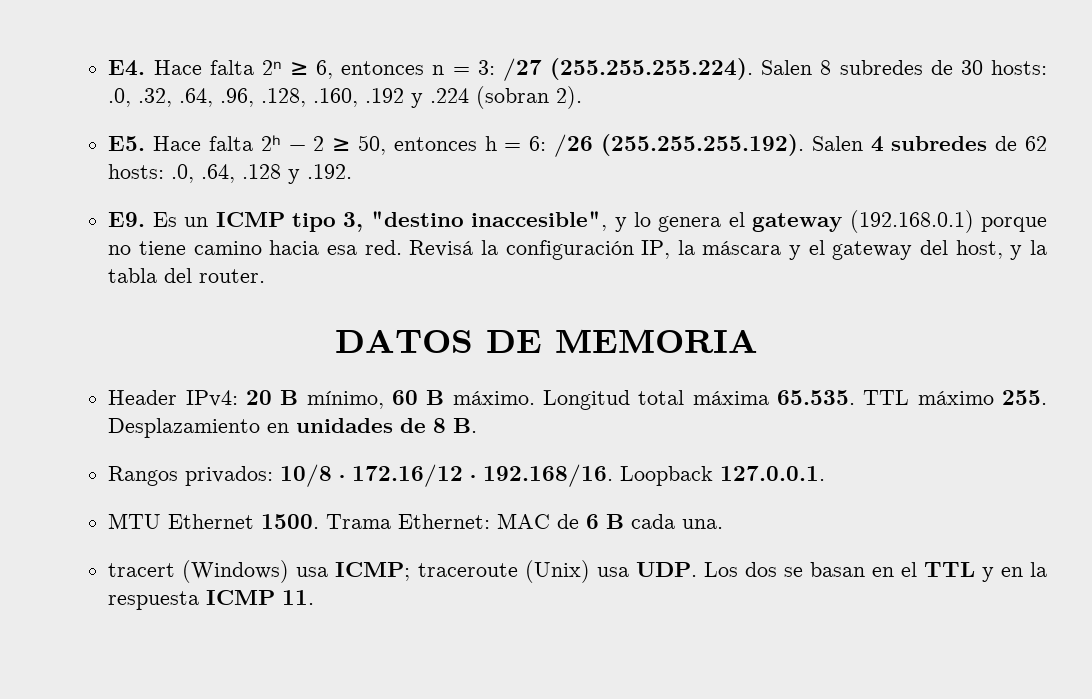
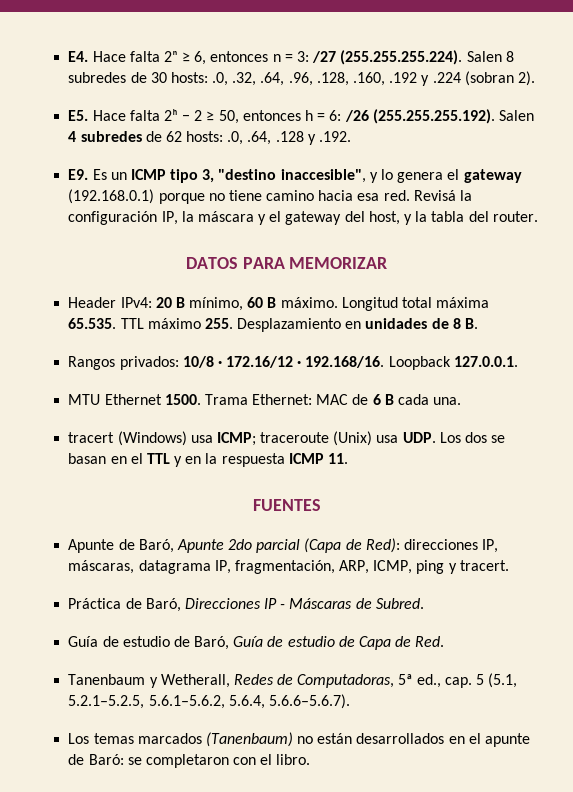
[485,329,758,353] DE MEMORIA -> [242,257,388,269] PARA MEMORIZAR
(315, 597) none -> [252,499,321,511] [68,538,499,553] [68,560,509,574] [68,598,424,612] [68,636,445,650] [68,673,518,688] [68,694,350,709] [68,732,531,747] [68,754,311,768] // FUENTES // Apunte de Baró, Apunte 2do parcial (Capa de Red): direcciones IP, máscaras, datagrama IP, fragmentación, ARP, ICMP, ping y tracert. // Práctica de Baró, Direcciones IP - Máscaras de Subred. // Guía de estudio de Baró, Guía de estudio de Capa de Red. // Tanenbaum y Wetherall, Redes de Computadoras, 5ª ed., cap. 5 (5.1, 5.2.1–5.2.5, 5.6.1–5.6.2, 5.6.4, 5.6.6–5.6.7). // Los temas marcados (Tanenbaum) no están desarrollados en el apunte de Baró: se completaron con el libro.

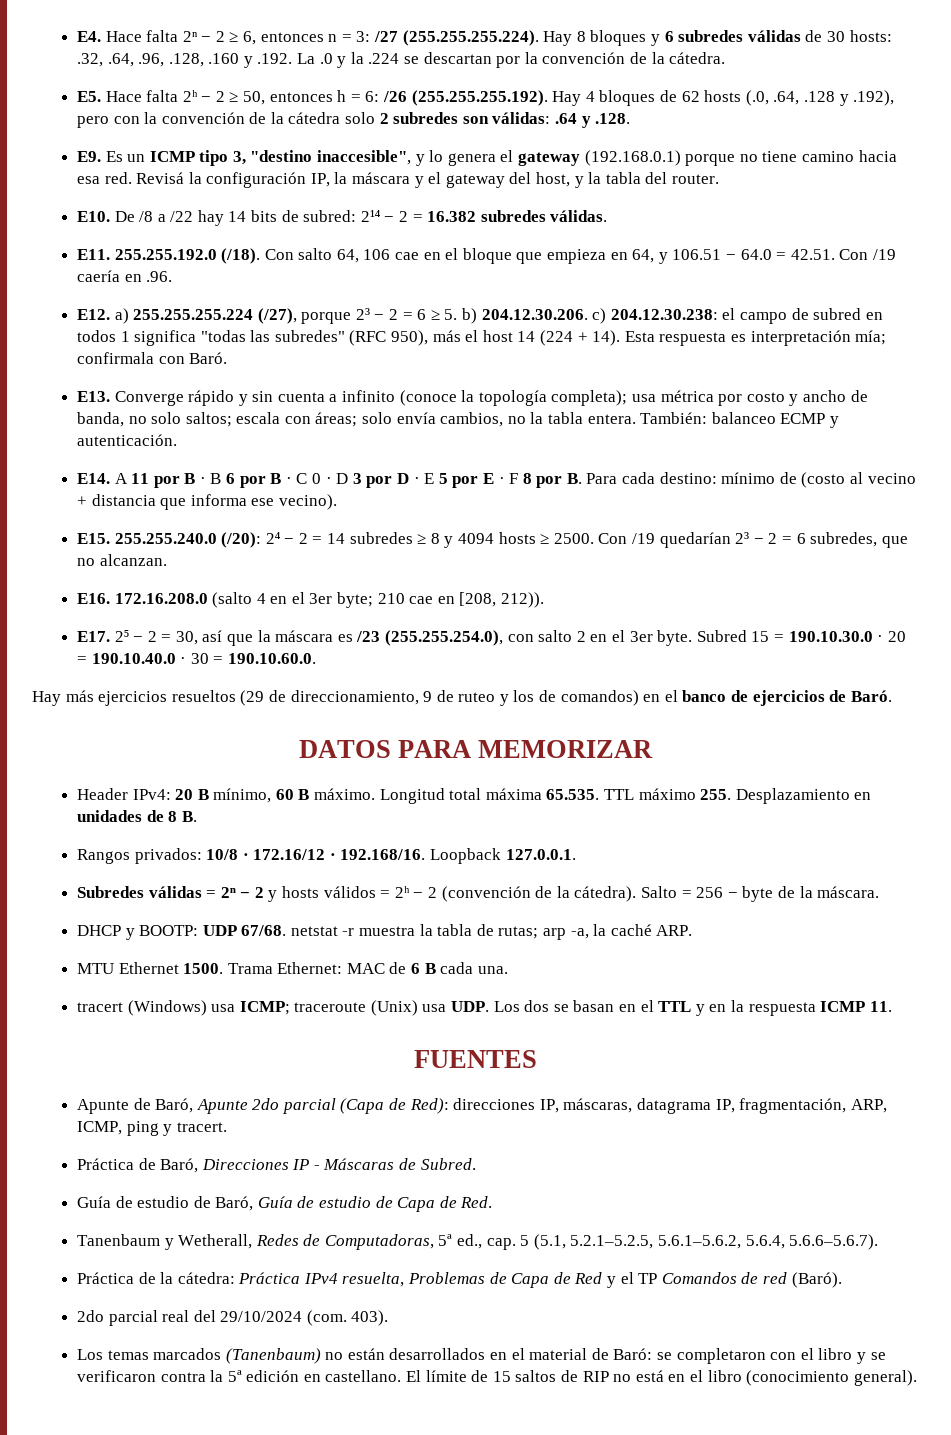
(178, 56) none -> [201,31,225,42] − 2
[466,51,514,62] [68,72,127,83] Salen 8 subredes -> [543,30,801,46] Hay 8 bloques y 6 subredes válidas
[212,72,229,86] .0, -> (892, 36) none
[353,71,535,86] .160, .192 y .224 (sobran 2). -> [208,52,726,68] .160 y .192. La .0 y la .224 se descartan por la convención de la cátedra.
[498,110,534,121] [68,131,352,145] Salen 4 subredes de 62 hosts: .0, .64, .128 y .192. -> [552,90,895,106] [76,112,631,128] Hay 4 bloques de 62 hosts (.0, .64, .128 y .192), pero con la convención de la cátedra solo 2 subredes son válidas: .64 y .128.
(538, 216) none -> [76,210,608,226] [76,248,896,264] [76,270,173,282] [76,308,883,324] [76,330,887,346] [76,352,228,364] [76,390,868,406] [76,412,839,428] [76,434,177,446] [76,472,916,488] [76,494,337,510] [76,532,908,548] [76,554,167,566] [76,592,545,608] [76,630,906,646] [76,653,316,664] [32,690,892,706] // E10. De /8 a /22 hay 14 bits de subred: 2¹⁴ − 2 = 16.382 subredes válidas. // E11. 255.255.192.0 (/18). Con salto 64, 106 cae en el bloque que empieza en 64, y 106.51 − 64.0 = 42.51. Con /19 caería en .96. // E12. a) 255.255.255.224 (/27), porque 2³ − 2 = 6 ≥ 5. b) 204.12.30.206. c) 204.12.30.238: el campo de subred en todos 1 significa "todas las subredes" (RFC 950), más el host 14 (224 + 14). Esta respuesta es interpretación mía; confirmala con Baró. // E13. Converge rápido y sin cuenta a infinito (conoce la topología completa); usa métrica por costo y ancho de banda, no solo saltos; escala con áreas; solo envía cambios, no la tabla entera. También: balanceo ECMP y autenticación. // E14. A 11 por B · B 6 por B · C 0 · D 3 por D · E 5 por E · F 8 por B. Para cada destino: mínimo de (costo al vecino + distancia que informa ese vecino). // E15. 255.255.240.0 (/20): 2⁴ − 2 = 14 subredes ≥ 8 y 4094 hosts ≥ 2500. Con /19 quedarían 2³ − 2 = 6 subredes, que no alcanzan. // E16. 172.16.208.0 (salto 4 en el 3er byte; 210 cae en [208, 212)). // E17. 2⁵ − 2 = 30, así que la máscara es /23 (255.255.254.0), con salto 2 en el 3er byte. Subred 15 = 190.10.30.0 · 20 = 190.10.40.0 · 30 = 190.10.60.0. // Hay más ejercicios resueltos (29 de direccionamiento, 9 de ruteo y los de comandos) en el banco de ejercicios de Baró.
(518, 361) none -> [76,886,880,902] [76,924,693,940] // Subredes válidas = 2ⁿ − 2 y hosts válidos = 2ʰ − 2 (convención de la cátedra). Salto = 256 − byte de la máscara. // DHCP y BOOTP: UDP 67/68. netstat -r muestra la tabla de rutas; arp -a, la caché ARP.
(350, 701) none -> [76,1272,842,1288] [76,1310,389,1326] // Práctica de la cátedra: Práctica IPv4 resuelta, Problemas de Capa de Red y el TP Comandos de red (Baró). // 2do parcial real del 29/10/2024 (com. 403).
[485,733,531,747] apunte -> [529,1348,588,1360] material
[276,754,311,765] libro. -> [818,1348,886,1364] [76,1370,917,1386] libro y se verificaron contra la 5ª edición en castellano. El límite de 15 saltos de RIP no está en el libro (conocimiento general).

